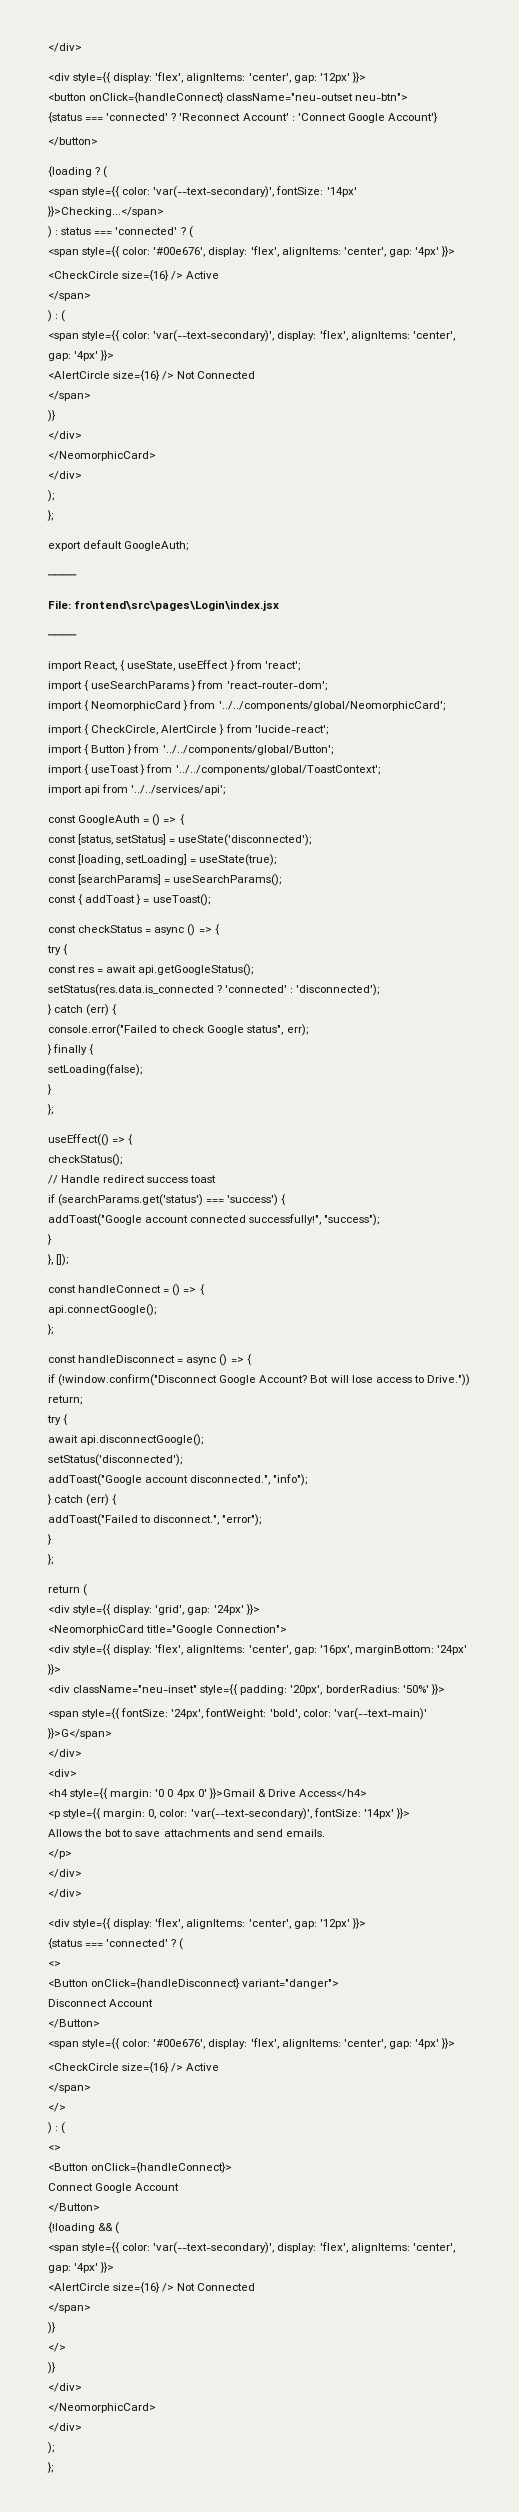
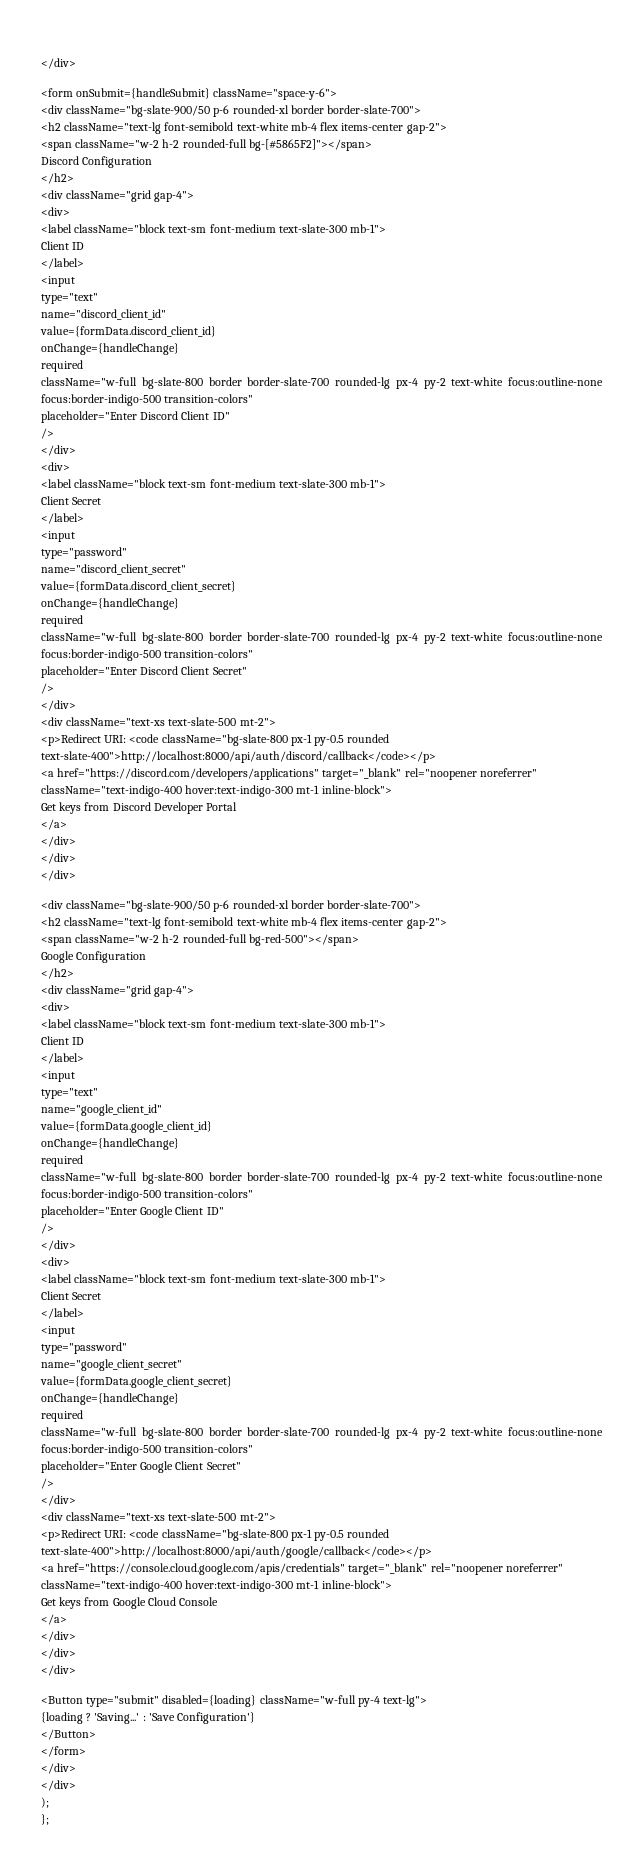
[48,43,82,52] [48,72,366,83] [48,92,409,103] [48,112,438,123] [48,137,98,146] [48,166,108,178] [48,186,357,198] [47,206,164,217] [47,226,193,238] [48,246,456,257] [48,270,220,281] [48,291,91,301] [47,310,66,322] [48,330,455,342] [48,350,115,361] [48,370,256,381] [48,391,91,401] [47,410,56,422] [48,431,82,440] [48,451,156,461] [48,471,82,480] [47,490,54,502] [47,510,53,521] [48,540,189,551] [47,574,77,579] [48,600,280,611] [47,634,77,639] [48,660,300,671] [48,680,327,691] [48,700,445,711] [48,724,328,735] [48,744,333,755] [48,764,380,775] [48,784,226,795] [48,814,185,826] [48,834,312,846] [48,854,277,866] [48,874,282,886] [48,894,210,906] [48,924,220,936] [47,944,69,955] [48,964,254,976] [48,984,380,996] [47,1004,118,1016] [48,1024,308,1036] [47,1044,95,1055] [48,1064,142,1076] [47,1084,52,1095] [47,1104,53,1115] [48,1134,134,1146] [48,1154,122,1166] [48,1175,217,1184] [48,1194,287,1206] [48,1214,380,1226] [47,1234,52,1245] [47,1254,69,1266] [48,1284,205,1296] [48,1304,156,1316] [47,1324,53,1335] [48,1354,252,1366] [48,1374,470,1386] [48,1395,82,1405] [47,1414,69,1425] [48,1434,204,1446] [48,1454,182,1466] [48,1474,308,1486] [47,1494,118,1506] [48,1514,262,1526] [47,1534,52,1545] [47,1554,53,1565] [48,1584,88,1596] [48,1604,260,1615] [48,1625,288,1635] [48,1644,467,1655] [47,1664,61,1675] [48,1684,445,1695] [48,1708,427,1720] [47,1728,112,1739] [48,1749,82,1758] [48,1769,77,1777] [48,1788,368,1799] [48,1808,410,1820] [48,1829,325,1837] [48,1849,72,1859] [48,1869,82,1878] [48,1889,82,1898] [48,1918,366,1929] [48,1938,184,1950] [48,1961,61,1967] [48,1978,340,1989] [48,1999,154,2007] [48,2019,100,2028] [48,2038,456,2049] [48,2062,220,2073] [48,2083,91,2093] [48,2103,66,2112] [47,2122,66,2134] [48,2145,61,2151] [48,2162,233,2173] [48,2183,180,2193] [48,2203,100,2212] [48,2222,120,2234] [48,2242,455,2254] [48,2262,115,2273] [48,2282,256,2293] [48,2303,91,2313] [47,2322,56,2334] [48,2343,66,2352] [47,2362,56,2374] [48,2383,82,2392] [48,2403,156,2413] [48,2423,82,2432] [47,2442,54,2454] [47,2462,53,2473] </div> // <div style={{ display: 'flex', alignItems: 'center', gap: '12px' }}> // <button onClick={handleConnect} className="neu-outset neu-btn"> // {status === 'connected' ? 'Reconnect Account' : 'Connect Google Account'} // </button> // {loading ? ( // <span style={{ color: 'var(--text-secondary)', fontSize: '14px' }}>Checking...</span> // ) : status === 'connected' ? ( // <span style={{ color: '#00e676', display: 'flex', alignItems: 'center', gap: '4px' }}> // <CheckCircle size={16} /> Active // </span> // ) : ( // <span style={{ color: 'var(--text-secondary)', display: 'flex', alignItems: 'center', gap: '4px' }}> // <AlertCircle size={16} /> Not Connected // </span> // )} // </div> // </NeomorphicCard> // </div> // ); // }; // export default GoogleAuth; // ──── // File: frontend\src\pages\Login\index.jsx // ──── // import React, { useState, useEffect } from 'react'; // import { useSearchParams } from 'react-router-dom'; // import { NeomorphicCard } from '../../components/global/NeomorphicCard'; // import { CheckCircle, AlertCircle } from 'lucide-react'; // import { Button } from '../../components/global/Button'; // import { useToast } from '../../components/global/ToastContext'; // import api from '../../services/api'; // const GoogleAuth = () => { // const [status, setStatus] = useState('disconnected'); // const [loading, setLoading] = useState(true); // const [searchParams] = useSearchParams(); // const { addToast } = useToast(); // const checkStatus = async () => { // try { // const res = await api.getGoogleStatus(); // setStatus(res.data.is_connected ? 'connected' : 'disconnected'); // } catch (err) { // console.error("Failed to check Google status", err); // } finally { // setLoading(false); // } // }; // useEffect(() => { // checkStatus(); // // Handle redirect success toast // if (searchParams.get('status') === 'success') { // addToast("Google account connected successfully!", "success"); // } // }, []); // const handleConnect = () => { // api.connectGoogle(); // }; // const handleDisconnect = async () => { // if (!window.confirm("Disconnect Google Account? Bot will lose access to Drive.")) return; // try { // await api.disconnectGoogle(); // setStatus('disconnected'); // addToast("Google account disconnected.", "info"); // } catch (err) { // addToast("Failed to disconnect.", "error"); // } // }; // return ( // <div style={{ display: 'grid', gap: '24px' }}> // <NeomorphicCard title="Google Connection"> // <div style={{ display: 'flex', alignItems: 'center', gap: '16px', marginBottom: '24px' }}> // <div className="neu-inset" style={{ padding: '20px', borderRadius: '50%' }}> // <span style={{ fontSize: '24px', fontWeight: 'bold', color: 'var(--text-main)' }}>G</span> // </div> // <div> // <h4 style={{ margin: '0 0 4px 0' }}>Gmail & Drive Access</h4> // <p style={{ margin: 0, color: 'var(--text-secondary)', fontSize: '14px' }}> // Allows the bot to save attachments and send emails. // </p> // </div> // </div> // <div style={{ display: 'flex', alignItems: 'center', gap: '12px' }}> // {status === 'connected' ? ( // <> // <Button onClick={handleDisconnect} variant="danger"> // Disconnect Account // </Button> // <span style={{ color: '#00e676', display: 'flex', alignItems: 'center', gap: '4px' }}> // <CheckCircle size={16} /> Active // </span> // </> // ) : ( // <> // <Button onClick={handleConnect}> // Connect Google Account // </Button> // {!loading && ( // <span style={{ color: 'var(--text-secondary)', display: 'flex', alignItems: 'center', gap: '4px' }}> // <AlertCircle size={16} /> Not Connected // </span> // )} // </> // )} // </div> // </NeomorphicCard> // </div> // ); // }; -> [41,58,76,69] [41,88,338,100] [41,105,422,117] [41,122,447,134] [41,139,372,151] [41,156,153,168] [41,173,74,184] [41,190,195,202] [41,207,70,216] [41,224,387,233] [41,241,85,250] [41,258,84,269] [41,276,75,287] [41,293,98,304] [41,309,166,320] [40,326,216,337] [41,343,179,355] [41,360,83,372] [41,377,603,389] [41,394,254,406] [41,411,230,423] [41,428,54,439] [41,445,76,456] [41,462,70,471] [41,479,387,488] [41,496,102,505] [41,513,84,524] [41,531,75,542] [41,547,127,559] [41,564,186,575] [40,581,236,592] [41,598,179,610] [41,615,83,627] [41,632,603,644] [41,649,254,661] [41,666,247,678] [41,683,54,694] [41,700,76,711] [41,717,276,726] [41,734,390,746] [41,751,436,763] [41,768,537,780] [41,785,392,797] [41,802,238,814] [41,819,67,830] [41,836,76,847] [41,853,76,864] [41,870,76,881] [41,900,422,912] [41,917,447,929] [41,934,359,946] [41,951,147,963] [41,968,74,979] [41,985,195,997] [41,1002,70,1011] [41,1019,387,1028] [41,1036,85,1045] [41,1053,84,1064] [41,1071,75,1082] [41,1088,98,1099] [41,1104,162,1116] [40,1121,212,1133] [41,1138,179,1150] [41,1155,83,1167] [41,1172,603,1184] [41,1189,254,1201] [41,1206,224,1218] [41,1223,54,1234] [41,1240,76,1251] [41,1257,70,1266] [41,1274,387,1283] [41,1291,102,1300] [41,1308,84,1319] [41,1326,75,1337] [41,1342,127,1354] [41,1359,182,1371] [40,1376,232,1388] [41,1393,179,1405] [41,1410,83,1422] [41,1427,603,1439] [41,1444,254,1456] [41,1461,241,1473] [41,1478,54,1489] [41,1495,76,1506] [41,1512,276,1521] [41,1529,390,1541] [41,1546,432,1558] [41,1563,563,1575] [41,1580,392,1592] [41,1597,219,1609] [41,1614,67,1625] [41,1631,76,1642] [41,1648,76,1659] [41,1665,76,1676] [41,1695,428,1707] [41,1712,256,1724] [41,1729,96,1740] [41,1746,86,1757] [41,1763,76,1774] [41,1780,76,1791] [41,1797,49,1808] [41,1814,49,1825] </div> // <form onSubmit={handleSubmit} className="space-y-6"> // <div className="bg-slate-900/50 p-6 rounded-xl border border-slate-700"> // <h2 className="text-lg font-semibold text-white mb-4 flex items-center gap-2"> // <span className="w-2 h-2 rounded-full bg-[#5865F2]"></span> // Discord Configuration // </h2> // <div className="grid gap-4"> // <div> // <label className="block text-sm font-medium text-slate-300 mb-1"> // Client ID // </label> // <input // type="text" // name="discord_client_id" // value={formData.discord_client_id} // onChange={handleChange} // required // className="w-full bg-slate-800 border border-slate-700 rounded-lg px-4 py-2 text-white focus:outline-none focus:border-indigo-500 transition-colors" // placeholder="Enter Discord Client ID" // /> // </div> // <div> // <label className="block text-sm font-medium text-slate-300 mb-1"> // Client Secret // </label> // <input // type="password" // name="discord_client_secret" // value={formData.discord_client_secret} // onChange={handleChange} // required // className="w-full bg-slate-800 border border-slate-700 rounded-lg px-4 py-2 text-white focus:outline-none focus:border-indigo-500 transition-colors" // placeholder="Enter Discord Client Secret" // /> // </div> // <div className="text-xs text-slate-500 mt-2"> // <p>Redirect URI: <code className="bg-slate-800 px-1 py-0.5 rounded text-slate-400">http://localhost:8000/api/auth/discord/callback</code></p> // <a href="https://discord.com/developers/applications" target="_blank" rel="noopener noreferrer" className="text-indigo-400 hover:text-indigo-300 mt-1 inline-block"> // Get keys from Discord Developer Portal // </a> // </div> // </div> // </div> // <div className="bg-slate-900/50 p-6 rounded-xl border border-slate-700"> // <h2 className="text-lg font-semibold text-white mb-4 flex items-center gap-2"> // <span className="w-2 h-2 rounded-full bg-red-500"></span> // Google Configuration // </h2> // <div className="grid gap-4"> // <div> // <label className="block text-sm font-medium text-slate-300 mb-1"> // Client ID // </label> // <input // type="text" // name="google_client_id" // value={formData.google_client_id} // onChange={handleChange} // required // className="w-full bg-slate-800 border border-slate-700 rounded-lg px-4 py-2 text-white focus:outline-none focus:border-indigo-500 transition-colors" // placeholder="Enter Google Client ID" // /> // </div> // <div> // <label className="block text-sm font-medium text-slate-300 mb-1"> // Client Secret // </label> // <input // type="password" // name="google_client_secret" // value={formData.google_client_secret} // onChange={handleChange} // required // className="w-full bg-slate-800 border border-slate-700 rounded-lg px-4 py-2 text-white focus:outline-none focus:border-indigo-500 transition-colors" // placeholder="Enter Google Client Secret" // /> // </div> // <div className="text-xs text-slate-500 mt-2"> // <p>Redirect URI: <code className="bg-slate-800 px-1 py-0.5 rounded text-slate-400">http://localhost:8000/api/auth/google/callback</code></p> // <a href="https://console.cloud.google.com/apis/credentials" target="_blank" rel="noopener noreferrer" className="text-indigo-400 hover:text-indigo-300 mt-1 inline-block"> // Get keys from Google Cloud Console // </a> // </div> // </div> // </div> // <Button type="submit" disabled={loading} className="w-full py-4 text-lg"> // {loading ? 'Saving...' : 'Save Configuration'} // </Button> // </form> // </div> // </div> // ); // };

